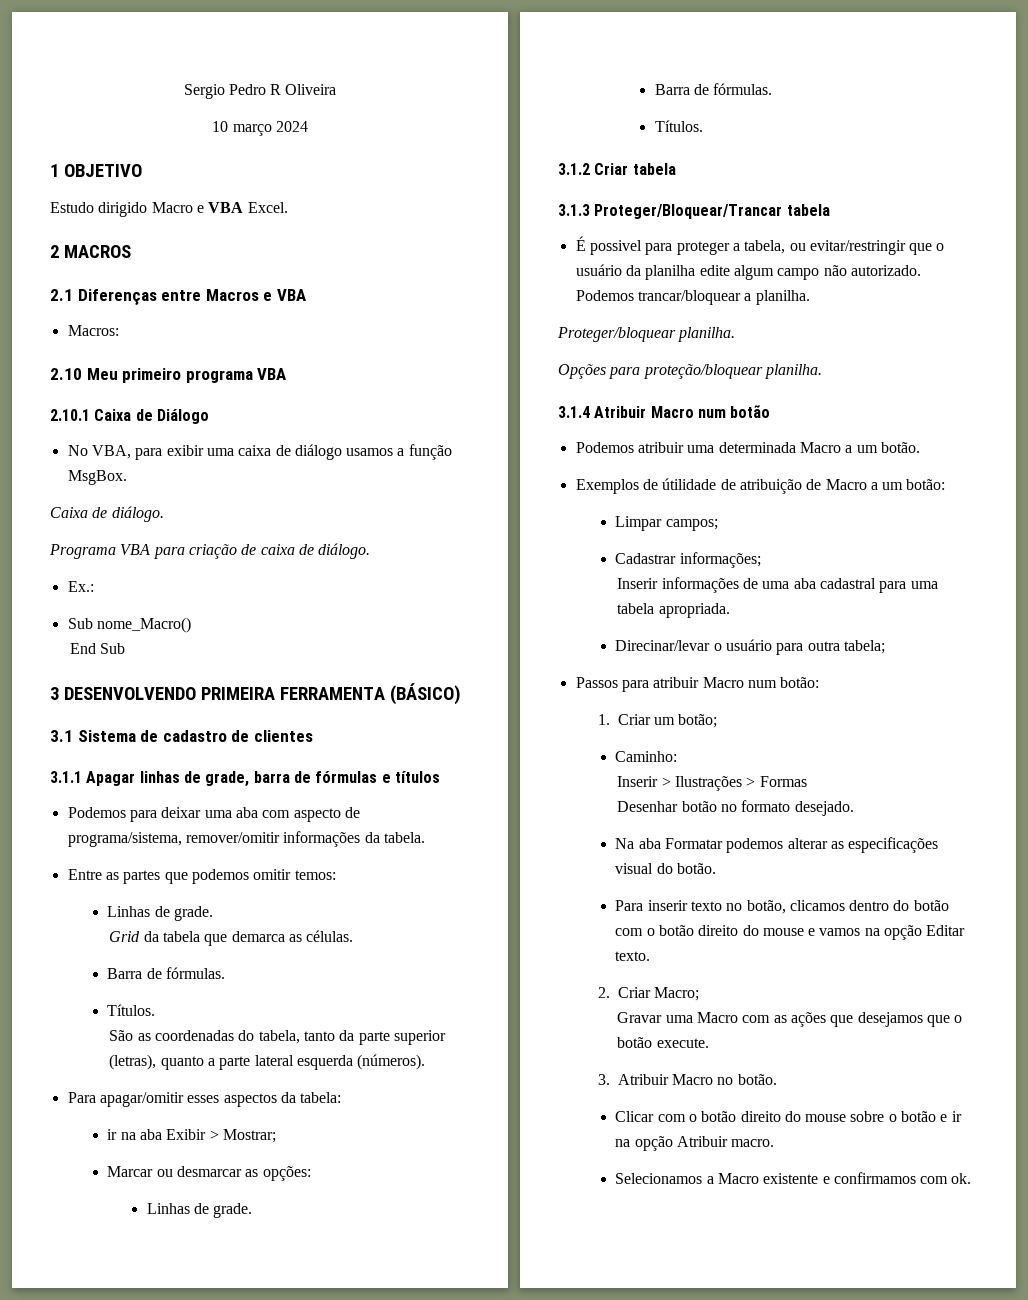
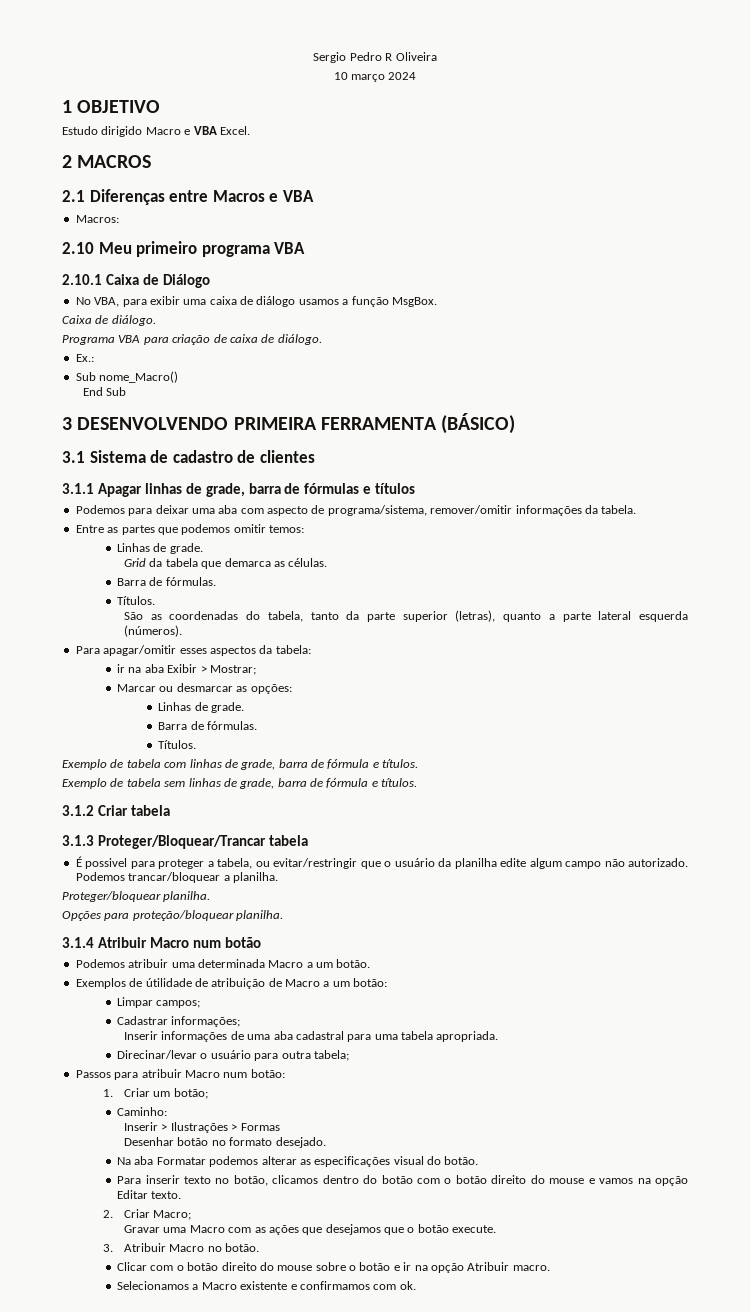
(703, 126) none -> [62,759,419,770] [62,778,418,789] // Exemplo de tabela com linhas de grade, barra de fórmula e títulos. // Exemplo de tabela sem linhas de grade, barra de fórmula e títulos.

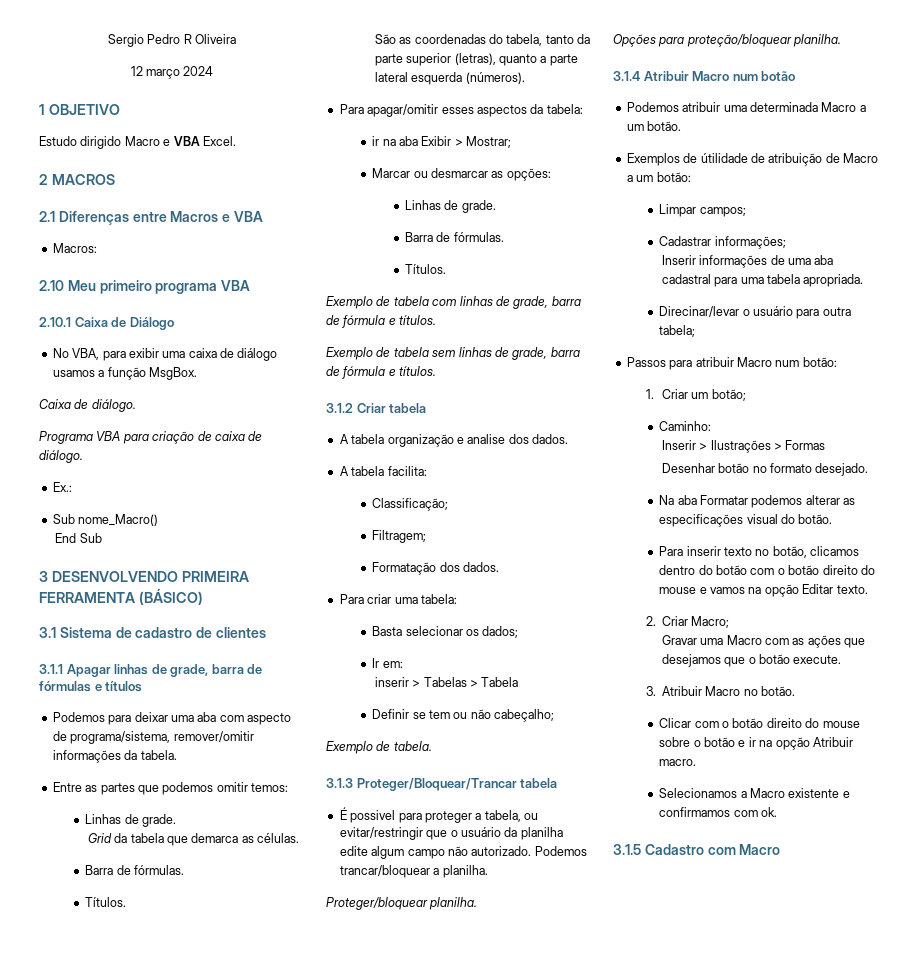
[333,72,348,80] 10 -> [130,66,143,76] 12
(170, 810) none -> [339,434,568,447] [339,466,427,476] [372,498,449,511] [372,530,427,543] [372,562,500,575] [339,594,457,604] [372,626,519,638] [372,658,403,668] [374,677,519,687] [372,709,555,722] [326,741,432,754] // A tabela organização e analise dos dados. // A tabela facilita: // Classificação; // Filtragem; // Formatação dos dados. // Para criar uma tabela: // Basta selecionar os dados; // Ir em: // inserir > Tabelas > Tabela // Definir se tem ou não cabeçalho; // Exemplo de tabela.
(416, 1285) none -> [613,844,781,855] // 3.1.5 Cadastro com Macro

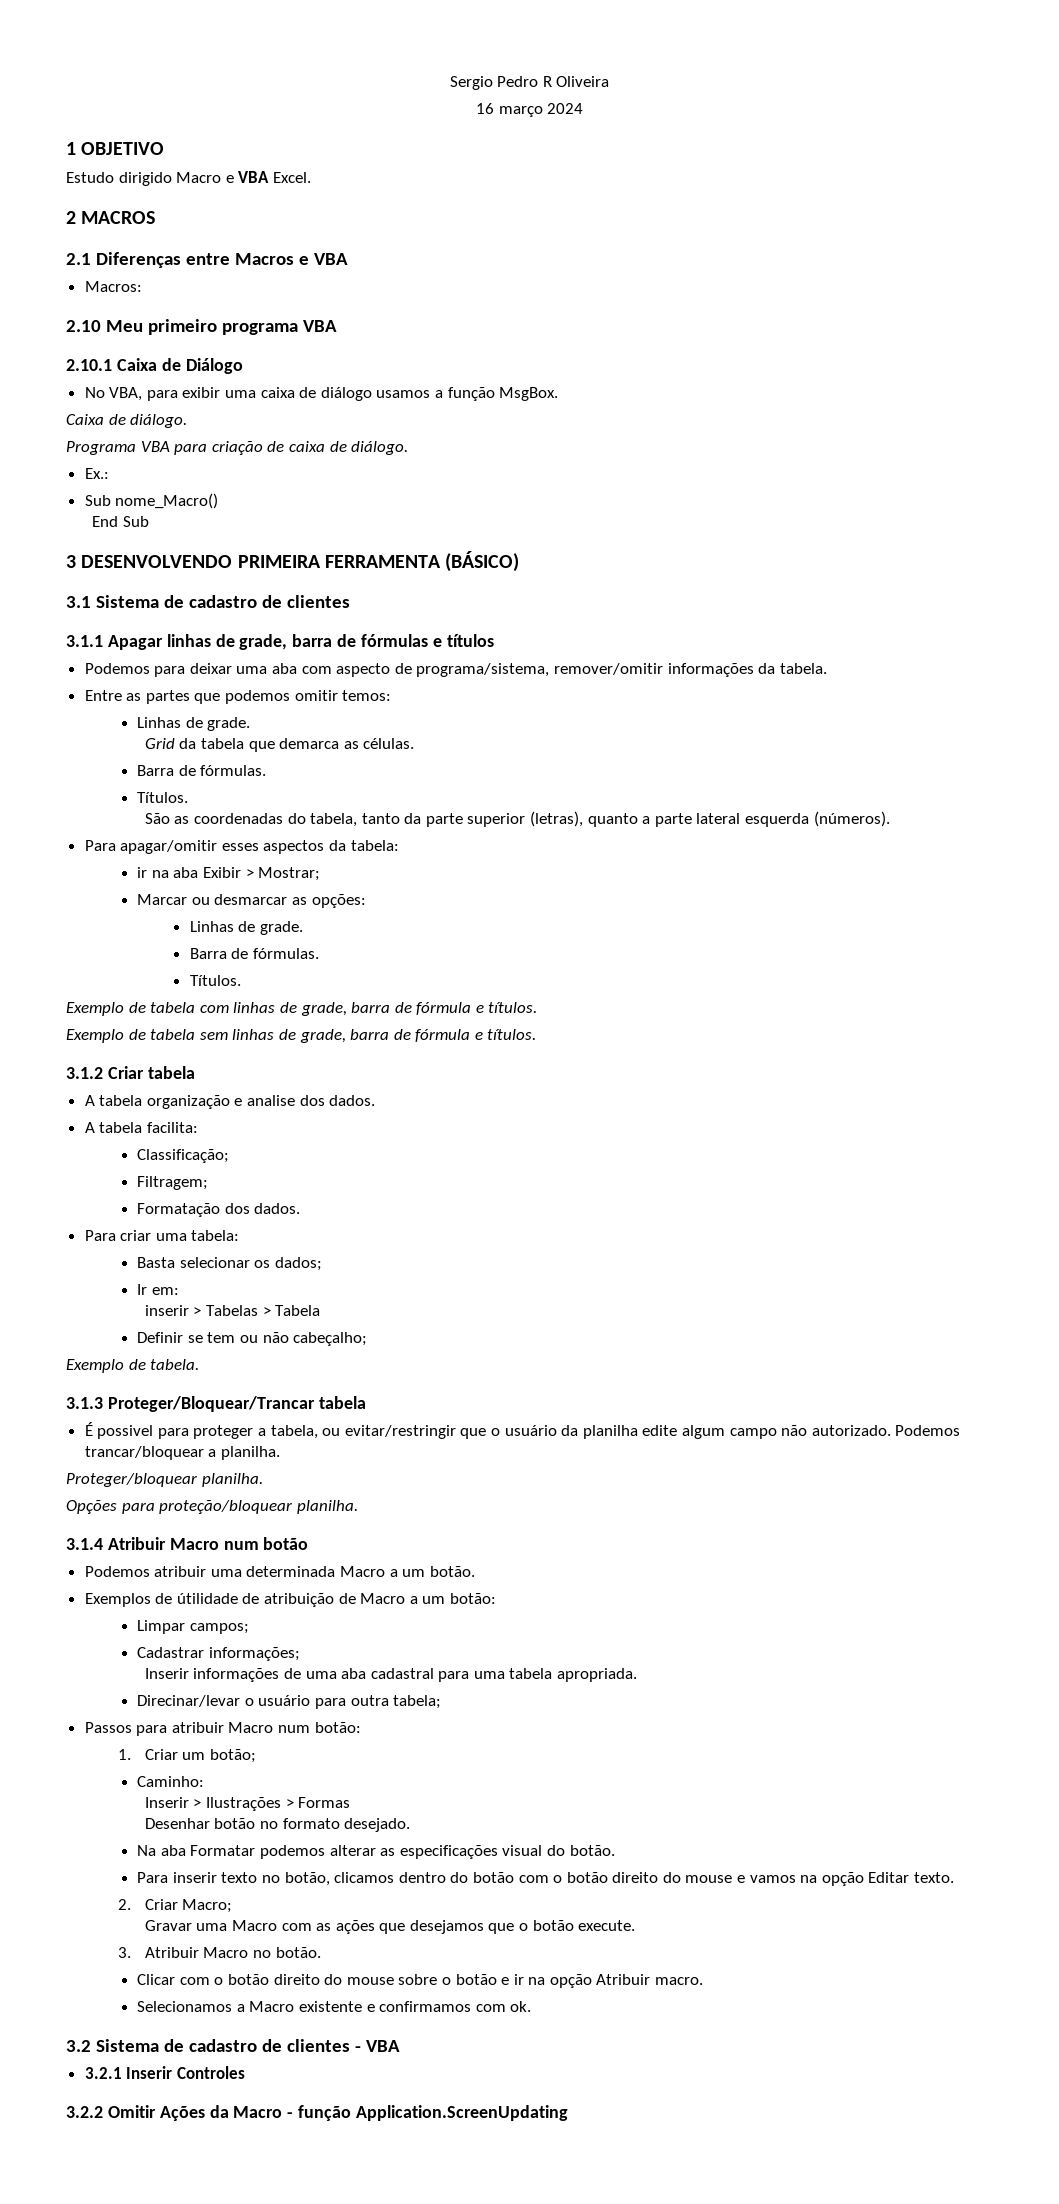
[130,66,143,76] 12 -> [475,103,494,114] 16
[613,844,781,855] 3.1.5 Cadastro com Macro -> [66,2039,400,2052] [84,2066,245,2079] [66,2105,569,2121] 3.2 Sistema de cadastro de clientes - VBA // 3.2.1 Inserir Controles // 3.2.2 Omitir Ações da Macro - função Application.ScreenUpdating

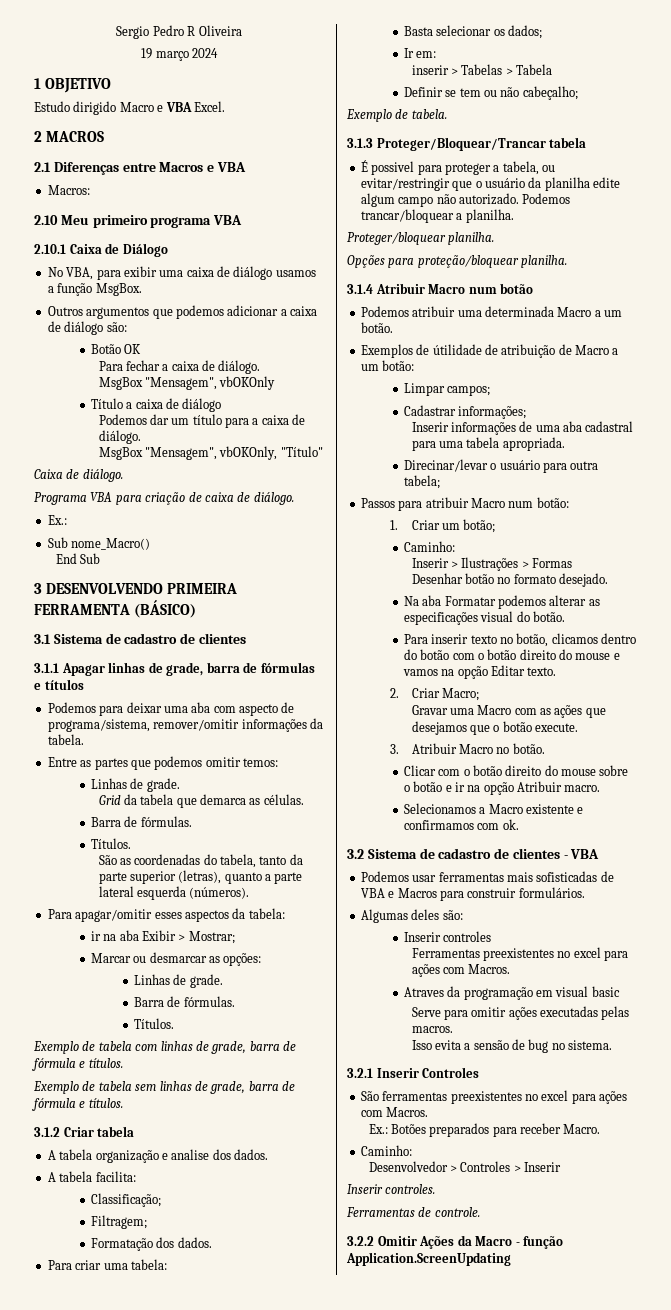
[475,103,494,114] 16 -> [141,48,153,59] 19
(559, 394) none -> [47,305,317,319] [47,321,127,335] [90,344,142,354] [98,360,261,374] [98,376,276,390] [90,398,222,412] [98,414,306,428] [98,430,141,444] [98,446,323,460] // Outros argumentos que podemos adicionar a caixa de diálogo são: // Botão OK // Para fechar a caixa de diálogo. // MsgBox "Mensagem", vbOKOnly // Título a caixa de diálogo // Podemos dar um título para a caixa de diálogo. // MsgBox "Mensagem", vbOKOnly, "Título"
[84,2066,245,2079] 3.2.1 Inserir Controles -> [360,871,614,882] [360,887,585,901] [360,909,463,923] [403,931,492,942] [411,947,629,961] [411,964,511,977] [403,986,620,1000] [411,1006,630,1020] [411,1026,453,1033] [411,1039,613,1053] [347,1067,480,1078] [360,1090,627,1104] [360,1107,429,1117] [368,1123,601,1137] [360,1145,412,1156] [368,1161,562,1172] [347,1184,436,1194] [346,1207,480,1217] Podemos usar ferramentas mais sofisticadas de VBA e Macros para construir formulários. // Algumas deles são: // Inserir controles // Ferramentas preexistentes no excel para ações com Macros. // Atraves da programação em visual basic // Serve para omitir ações executadas pelas macros. // Isso evita a sensão de bug no sistema. // 3.2.1 Inserir Controles // São ferramentas preexistentes no excel para ações com Macros. // Ex.: Botões preparados para receber Macro. // Caminho: // Desenvolvedor > Controles > Inserir // Inserir controles. // Ferramentas de controle.

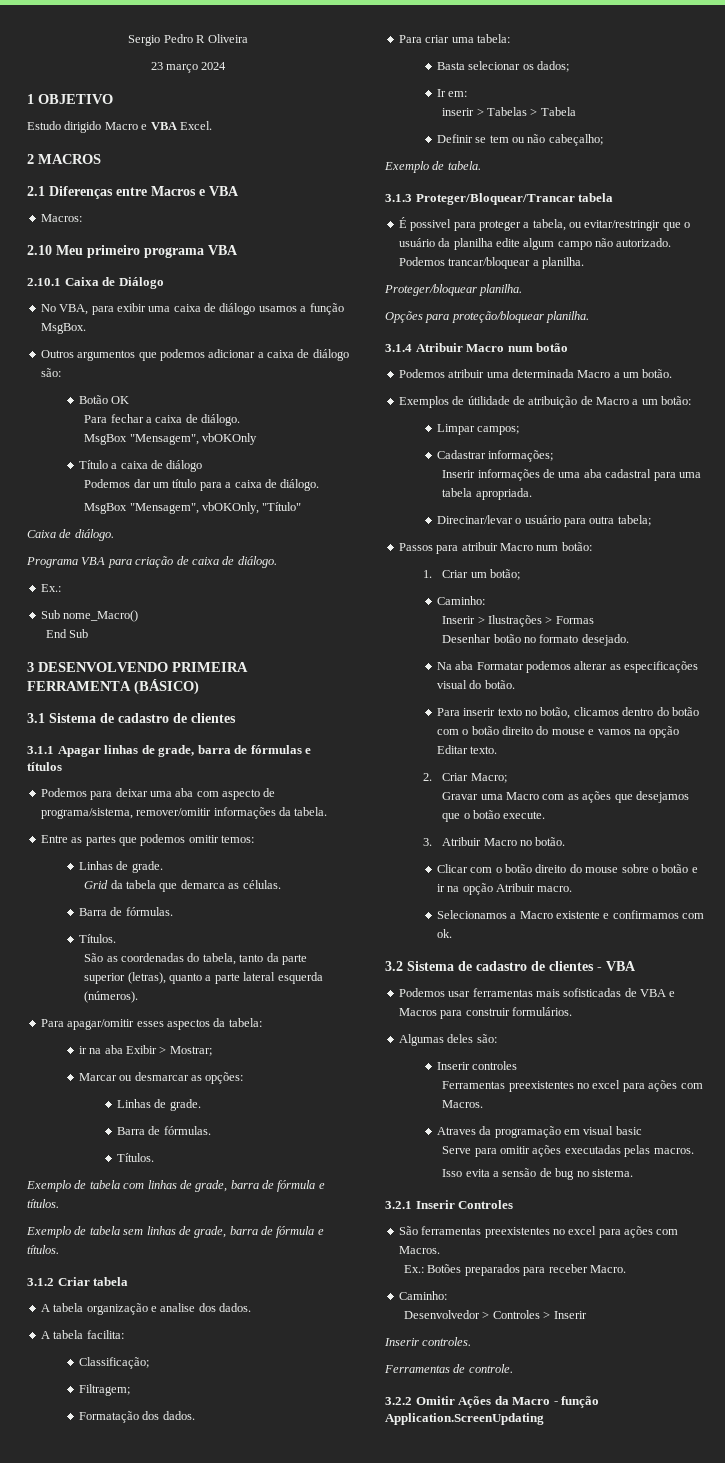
[141,48,153,59] 19 -> [150,62,163,70] 23

